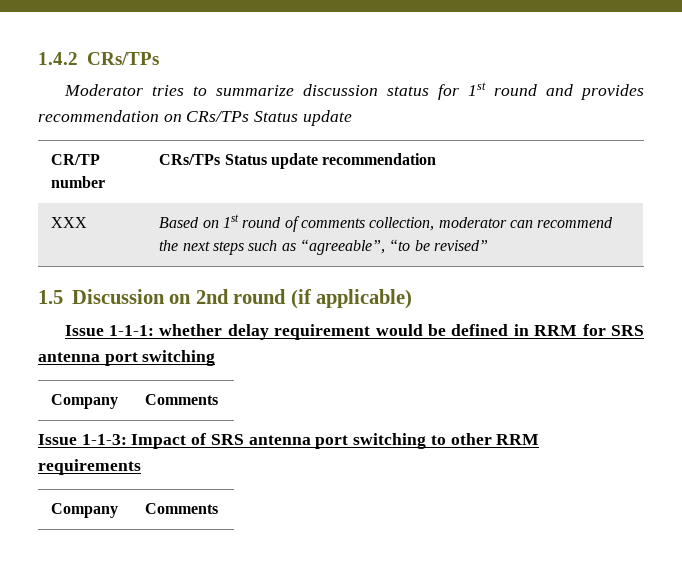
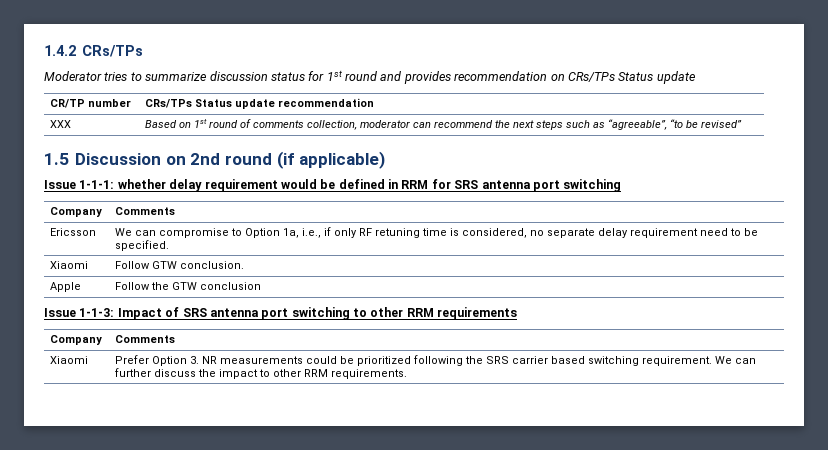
(219, 399) none -> [50,228,97,236] [115,227,759,238] [115,240,170,251] [50,261,89,269] [115,261,245,269] [50,282,82,292] [115,282,262,290] // Ericsson | We can compromise to Option 1a, i.e., if only RF retuning time is considered, no separate delay requirement need to be specified. // Xiaomi | Follow GTW conclusion. // Apple | Follow the GTW conclusion
(219, 508) none -> [50,356,89,364] [115,355,757,366] [115,368,408,379] // Xiaomi | Prefer Option 3. NR measurements could be prioritized following the SRS carrier based switching requirement. We can further discuss the impact to other RRM requirements.

